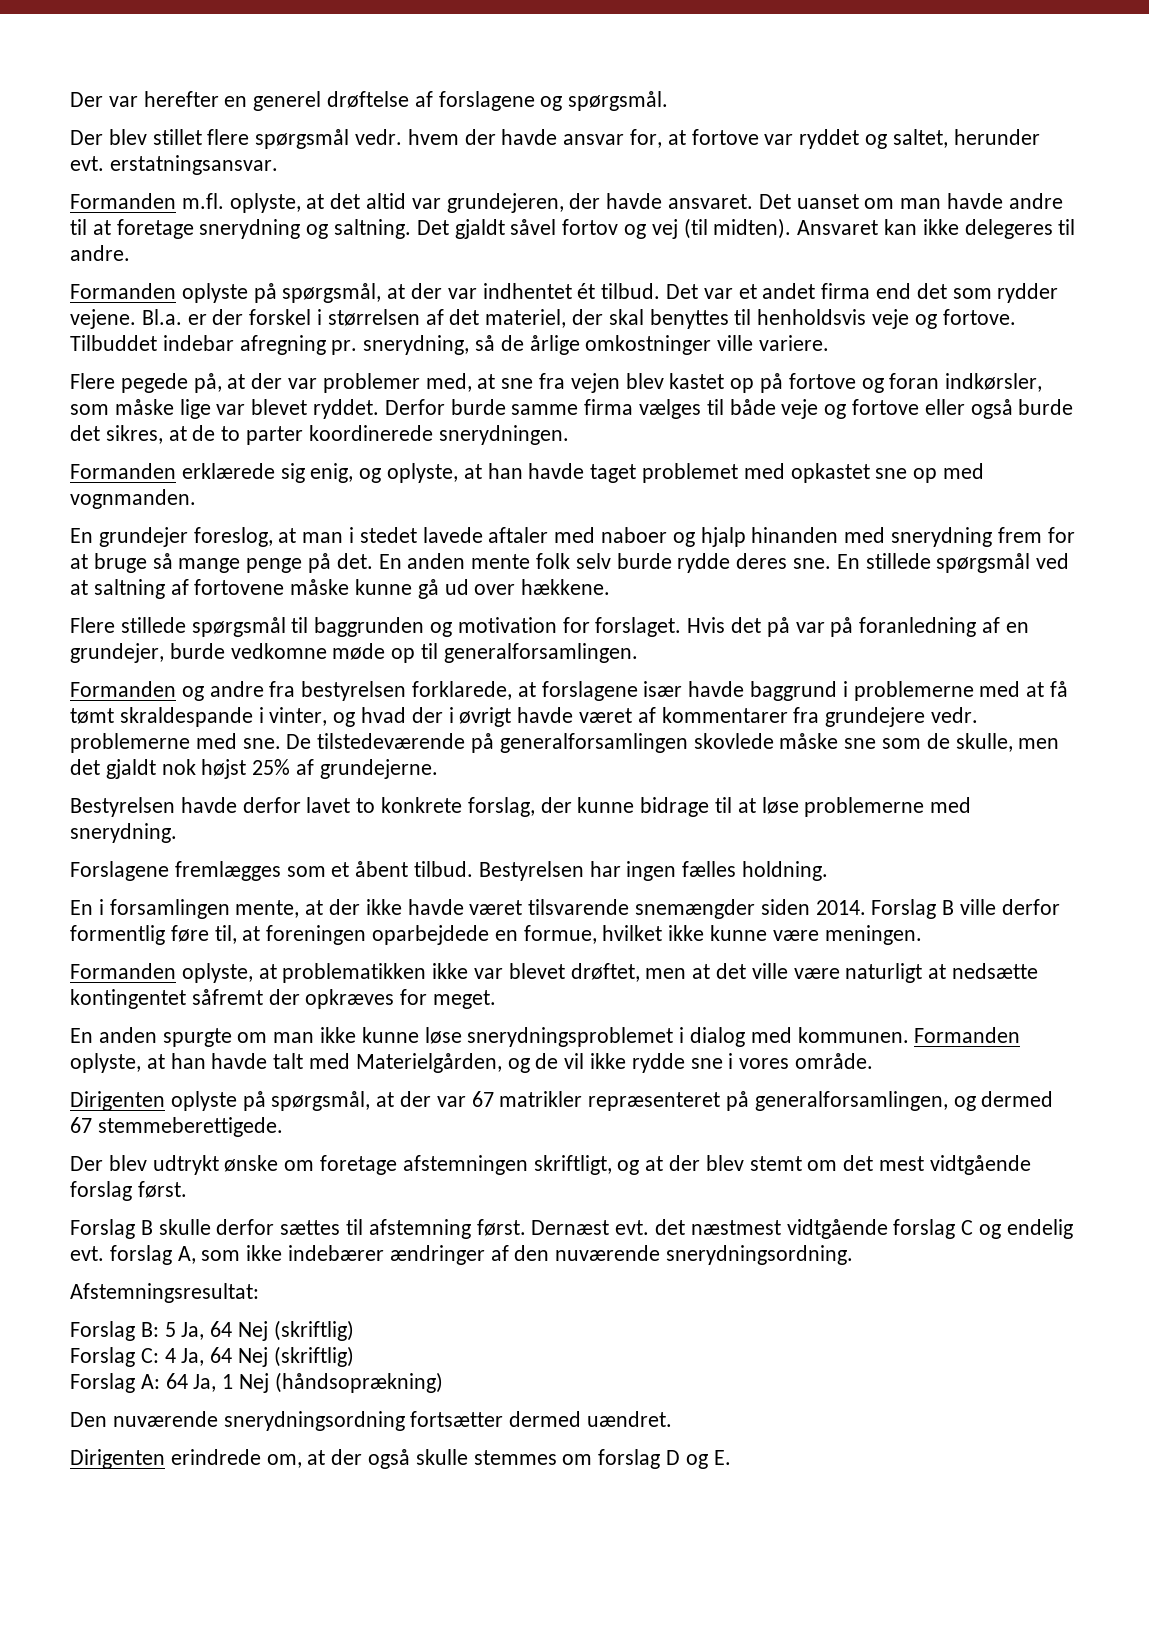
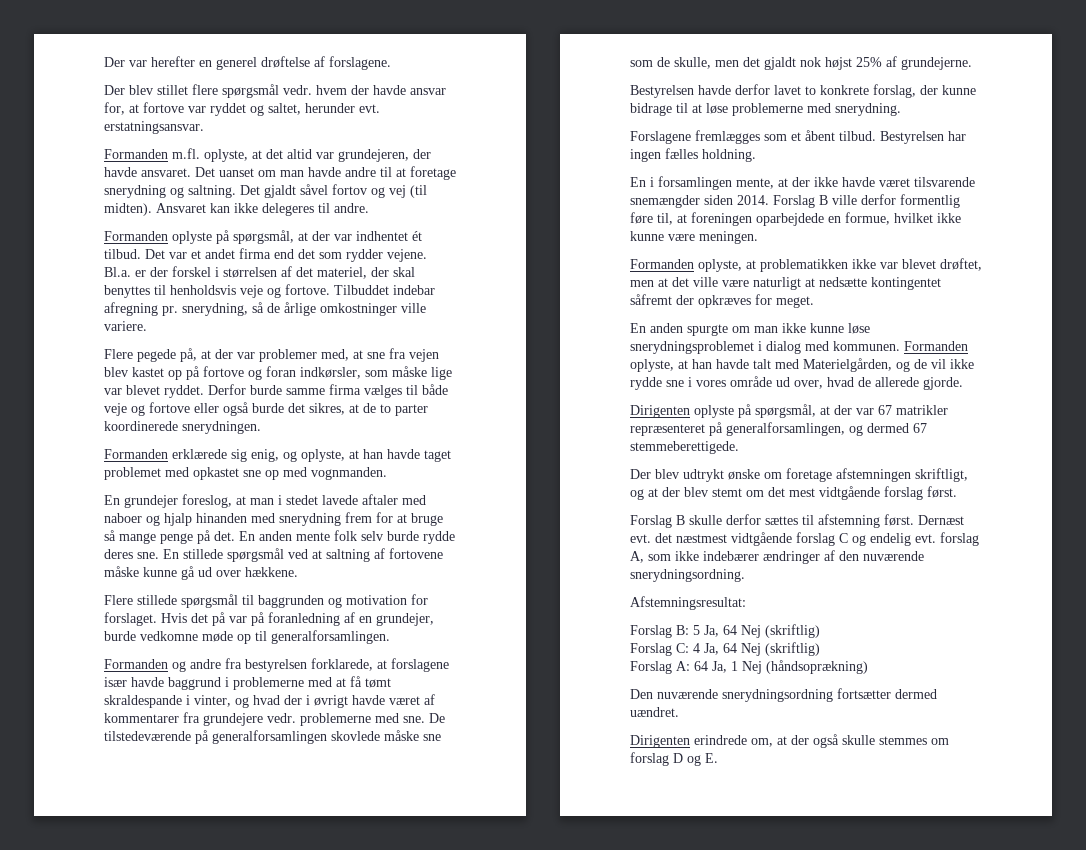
[438,91,669,111] forslagene og spørgsmål. -> [329,56,391,70] forslagene.
[795,1053,874,1069] område. -> [730,376,963,390] område ud over, hvad de allerede gjorde.

